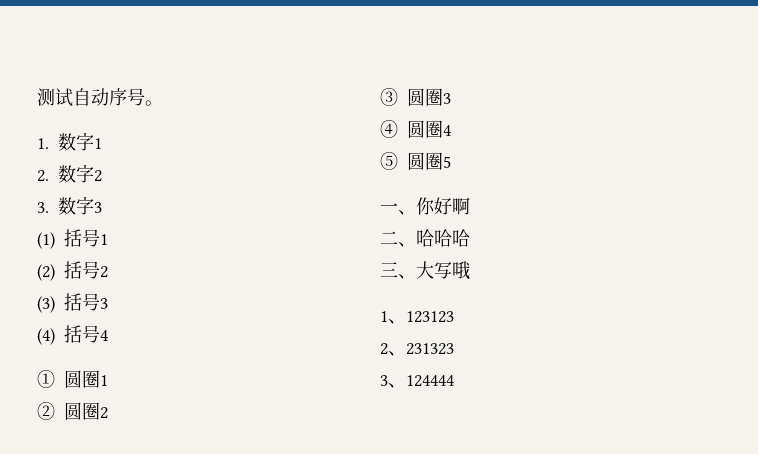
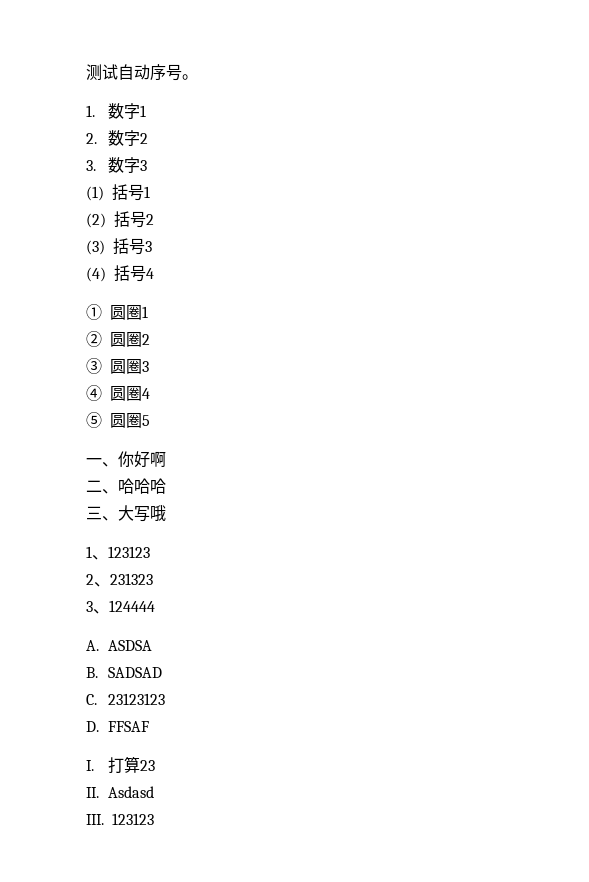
(454, 381) none -> [86,640,152,651] [86,667,162,678] [86,693,165,705] [86,721,149,732] [86,756,155,773] [86,786,154,798] [86,813,154,825] // A. ASDSA // B. SADSAD // C. 23123123 // D. FFSAF // I.打算23 // II. Asdasd // III. 123123

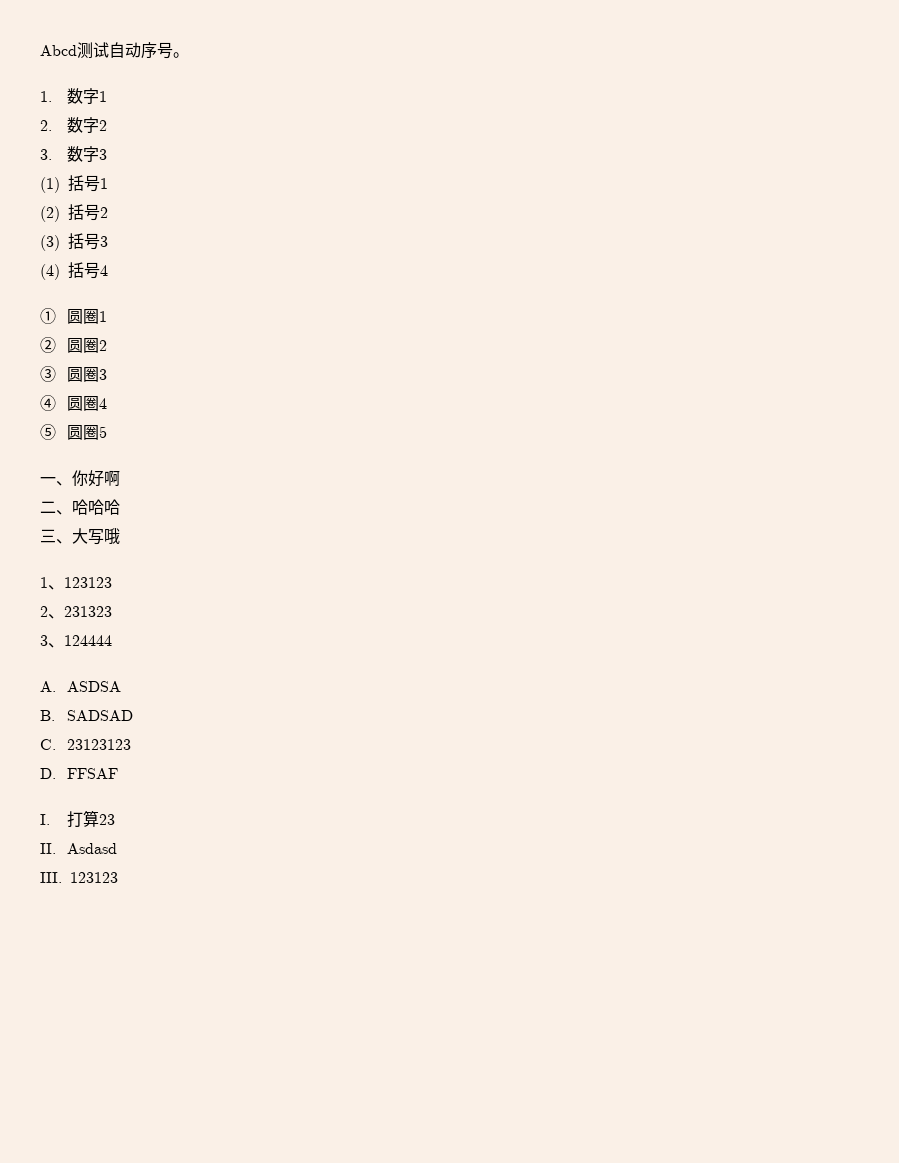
(86, 72) none -> [40,45,77,56] Abcd

